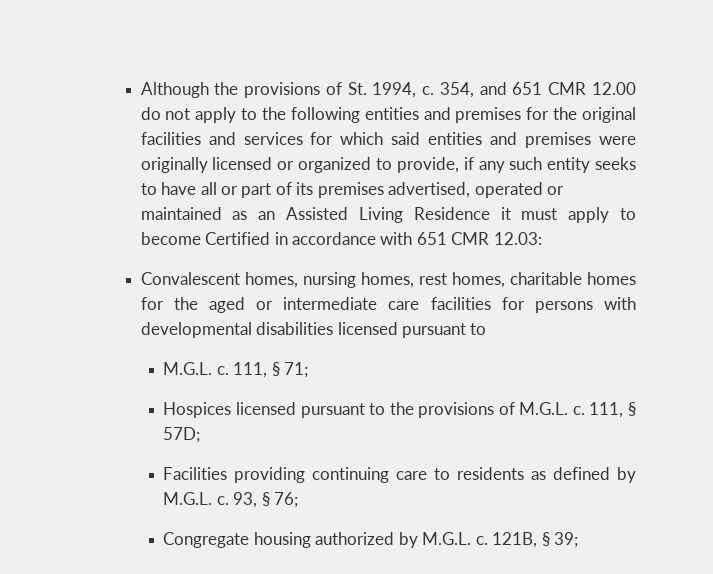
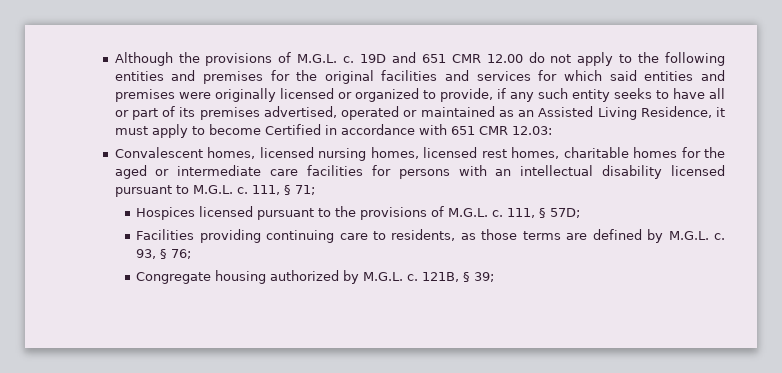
[347,82,474,98] St. 1994, c. 354, -> [297,54,387,63] M.G.L. c. 19D
[413,207,490,220] Residence -> [640,106,712,118] Residence,
(298, 280) none -> [259,147,314,158] licensed
(414, 280) none -> [423,147,478,158] licensed
[140,322,487,338] developmental disabilities licensed pursuant to // -> [495,165,725,179] [114,185,189,197] an intellectual disability licensed pursuant to
[457,467,547,480] residents as -> [391,229,588,241] residents, as those terms are

